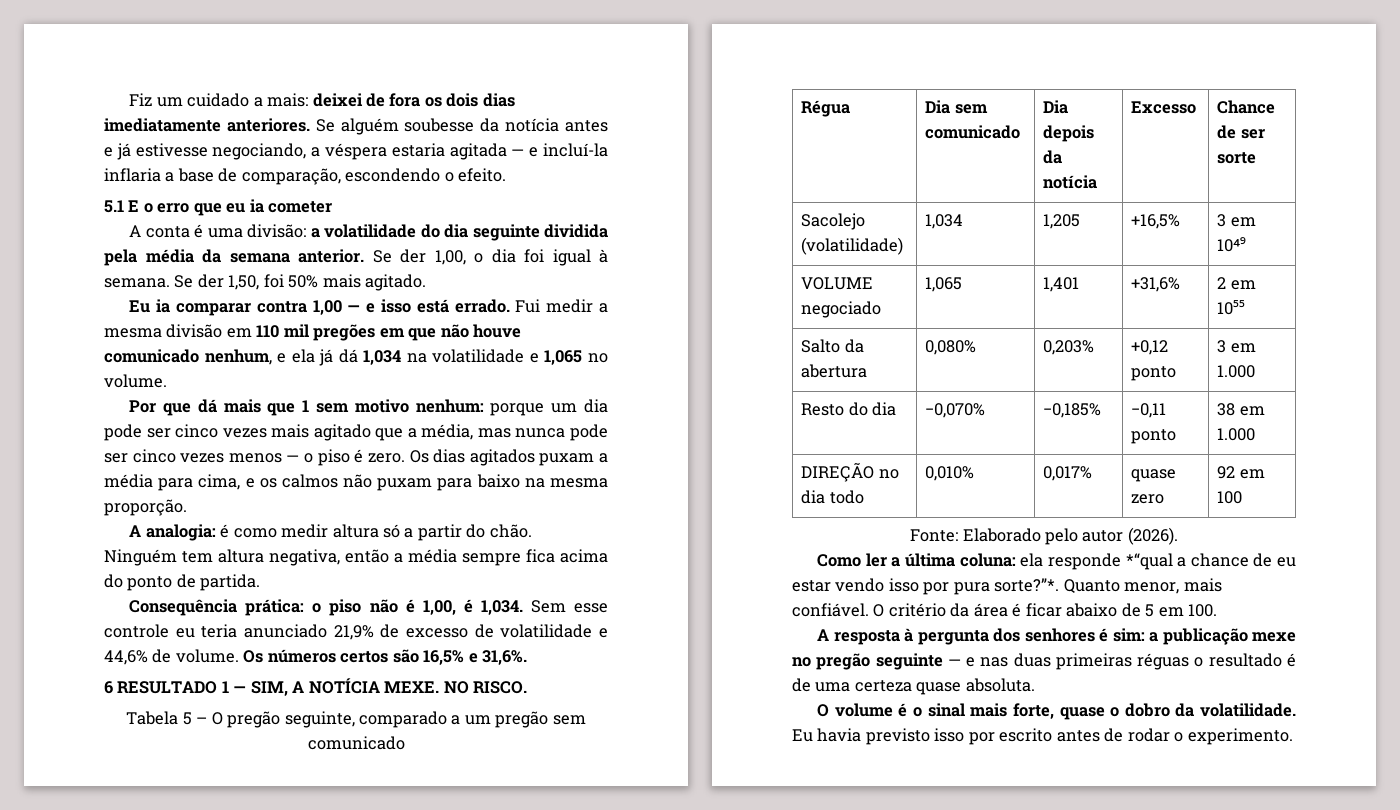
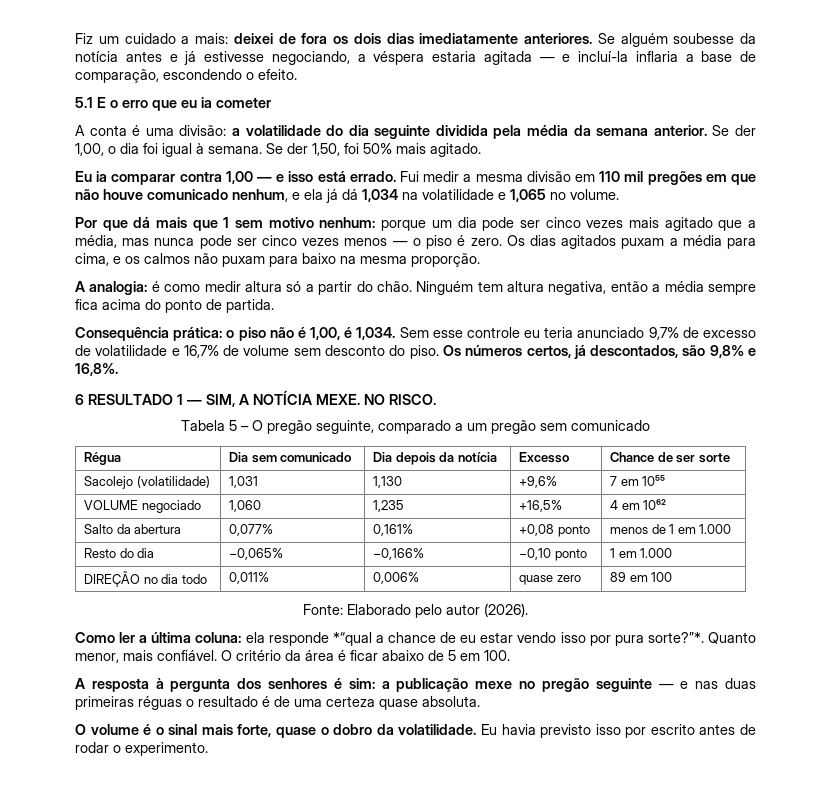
[333,625,374,640] 21,9% -> [648,327,679,340] 9,7%
[104,649,528,665] 44,6% de volume. Os números certos são 16,5% e 31,6%. -> [183,345,756,359] [75,363,118,376] 16,7% de volume sem desconto do piso. Os números certos, já descontados, são 9,8% e 16,8%.
[925,214,964,229] [1043,214,1081,229] [1131,214,1181,229] [1217,214,1256,227] [1217,237,1247,252] [801,277,874,290] [801,301,882,318] [925,277,963,292] [1043,277,1080,292] [1131,277,1181,292] [1217,277,1256,290] [1217,300,1246,315] [801,339,864,353] [801,364,868,378] [925,340,977,355] [1043,340,1095,355] [1131,340,1169,355] [1131,366,1177,381] [1217,340,1227,353] 1,034 | 1,205 | +16,5% | 3 em 10⁴⁹ // VOLUME negociado | 1,065 | 1,401 | +31,6% | 2 em 10⁵⁵ // Salto da abertura | 0,080% | 0,203% | +0,12 ponto | 3 -> [229,476,259,488] [373,476,403,488] [519,476,558,488] [610,475,666,486] [84,500,201,513] [229,500,262,512] [373,500,405,512] [519,500,563,512] [610,499,667,510] [84,524,182,534] [229,524,274,536] [373,524,414,536] [519,524,590,537] [610,524,675,534] 1,031 | 1,130 | +9,6% | 7 em 10⁵⁵ // VOLUME negociado | 1,060 | 1,235 | +16,5% | 4 em 10⁶² // Salto da abertura | 0,077% | 0,161% | +0,08 ponto | menos de 1
[925,403,986,418] [1043,403,1102,418] [1131,403,1167,418] [1131,429,1177,444] [1217,403,1236,416] −0,070% | −0,185% | −0,11 ponto | 38 -> [229,548,284,560] [373,548,425,560] [519,548,587,561] [610,548,616,558] −0,065% | −0,166% | −0,10 ponto | 1
[925,466,975,481] [1043,466,1093,481] 0,010% | 0,017% -> [229,572,270,584] [373,572,420,584] 0,011% | 0,006%
[1217,466,1236,479] 92 -> [610,572,627,582] 89

